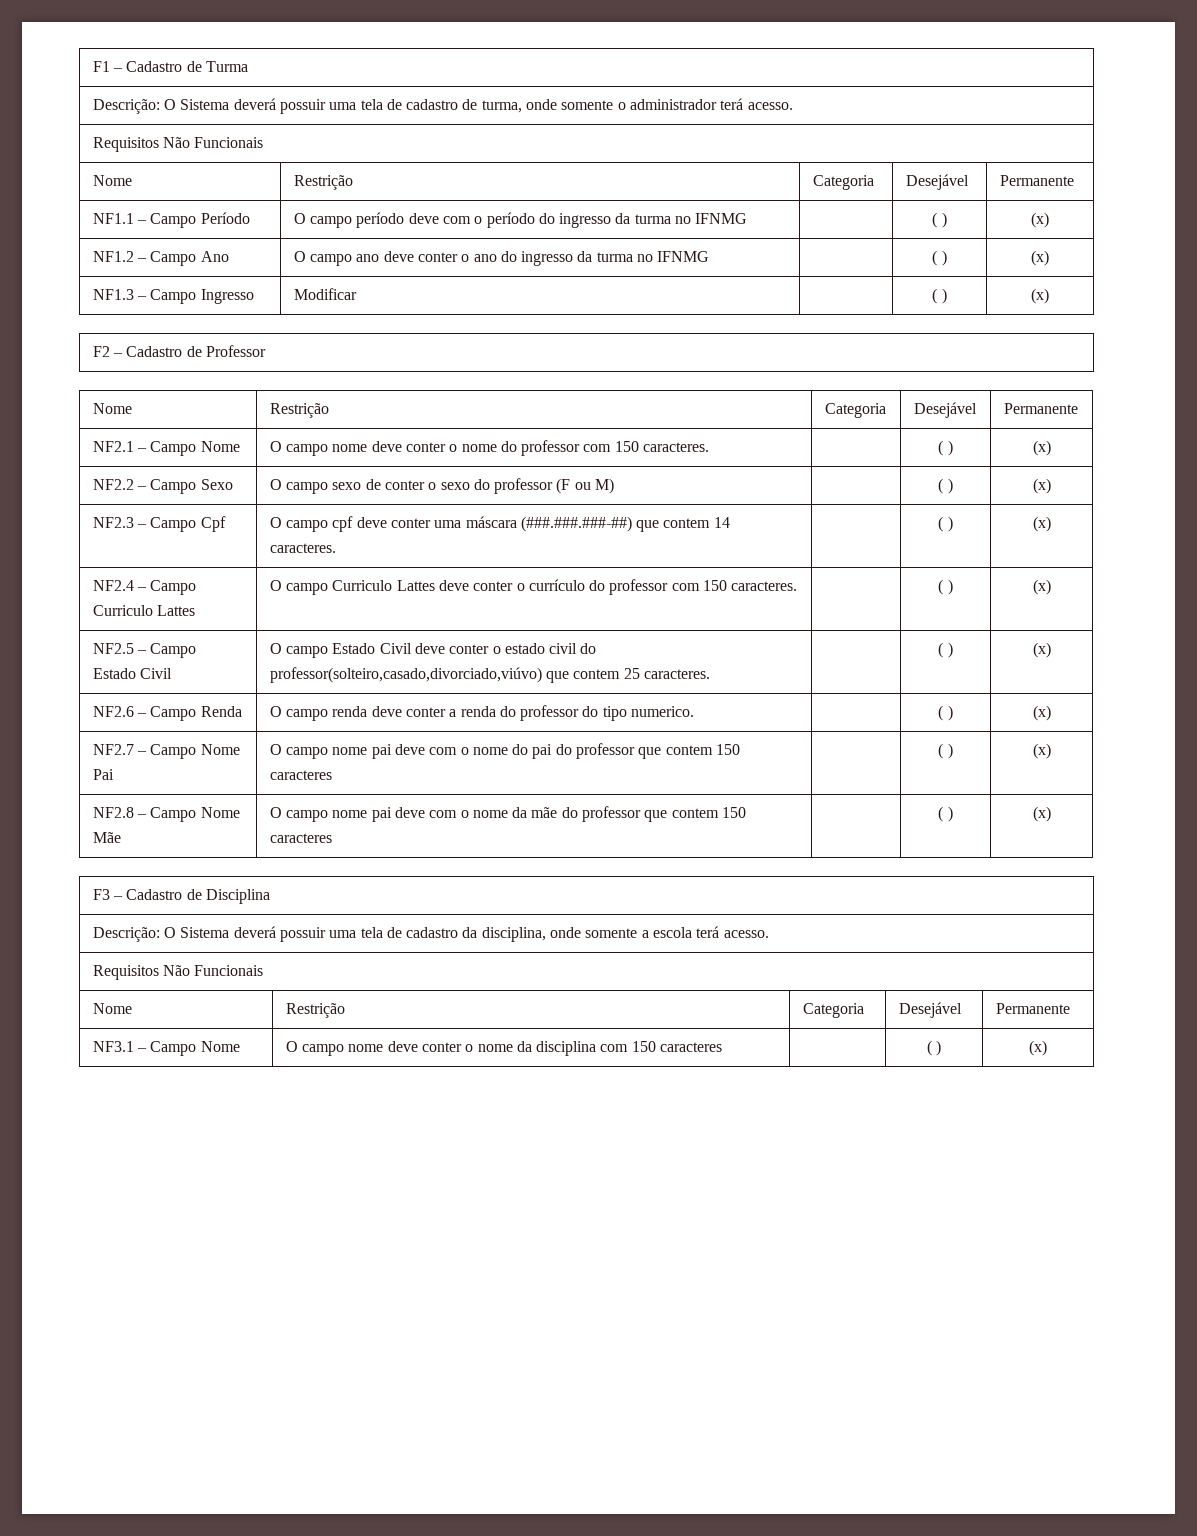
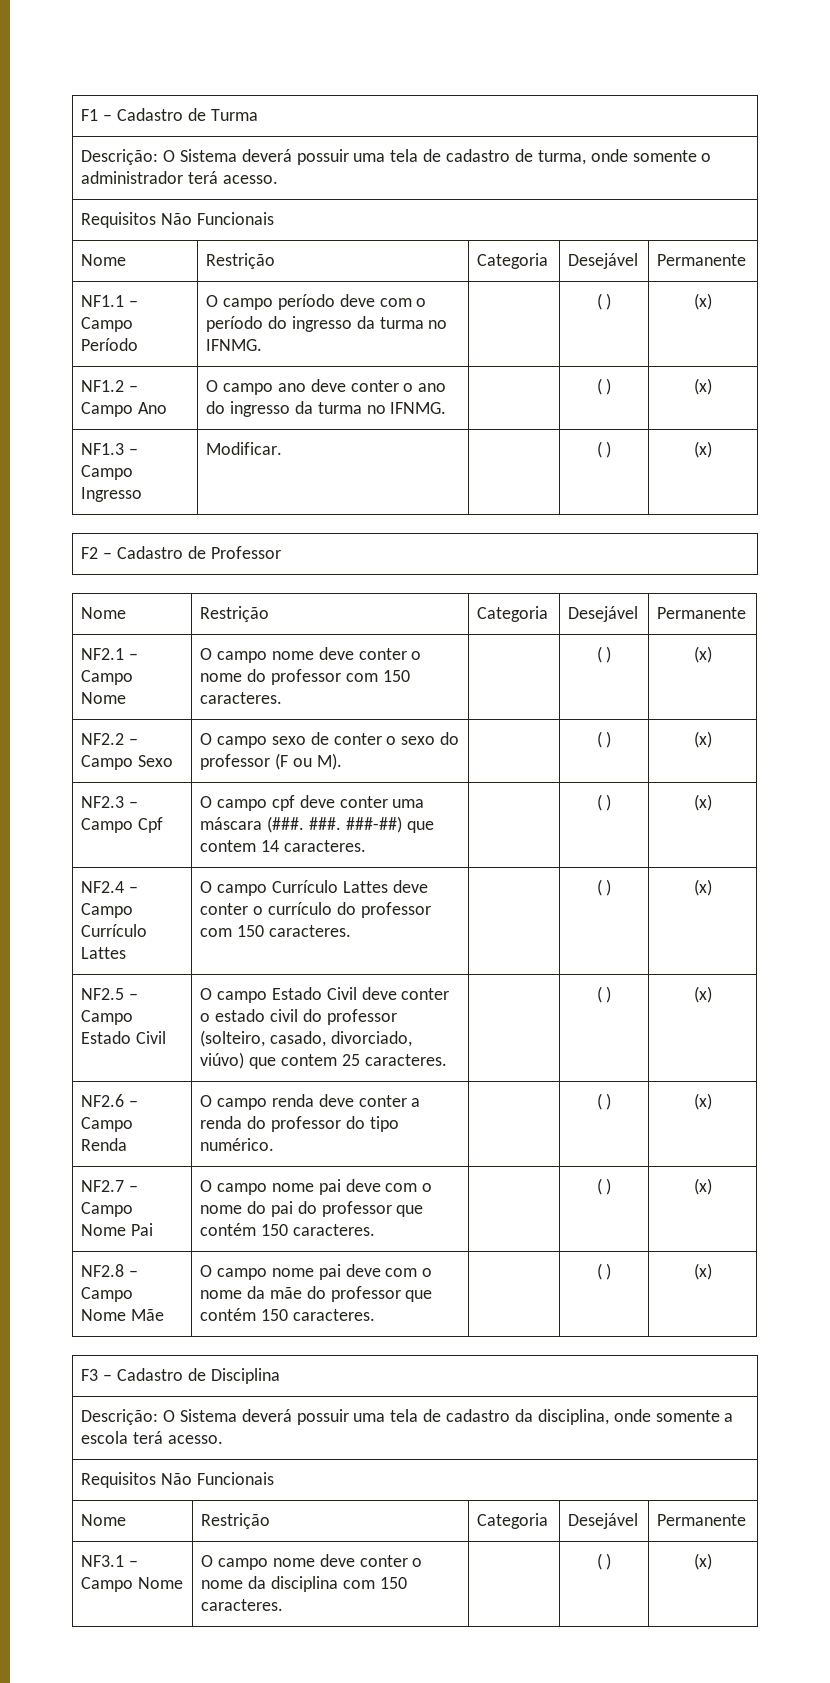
[695,213,748,224] IFNMG -> [206,339,263,351] IFNMG.
[657,251,710,262] IFNMG -> [390,402,447,414] IFNMG.
[293,288,357,300] Modificar -> [206,442,283,455] Modificar.
[595,478,615,494] M) -> [316,753,342,770] M).
[520,516,632,532] (###.###.###-##) -> [267,816,402,833] (###. ###. ###-##)
[92,605,153,616] Curriculo -> [81,924,148,937] Currículo
[332,580,393,591] Curriculo -> [271,880,338,893] Currículo
[269,667,542,683] professor(solteiro,casado,divorciado,viúvo) -> [326,1009,397,1025] [200,1030,412,1047] [200,1052,245,1069] professor (solteiro, casado, divorciado, viúvo)
[631,706,695,717] numerico. -> [200,1138,275,1151] numérico.
[665,744,741,755] [269,770,332,780] contem 150 caracteres -> [200,1223,375,1236] contém 150 caracteres.
[671,807,747,818] [269,833,332,843] contem 150 caracteres -> [200,1308,375,1321] contém 150 caracteres.
[660,1042,723,1052] caracteres -> [201,1599,284,1611] caracteres.

